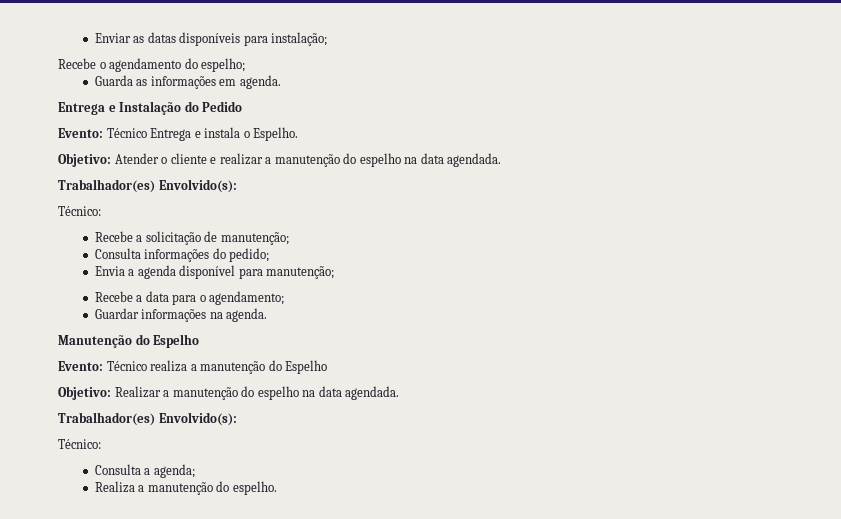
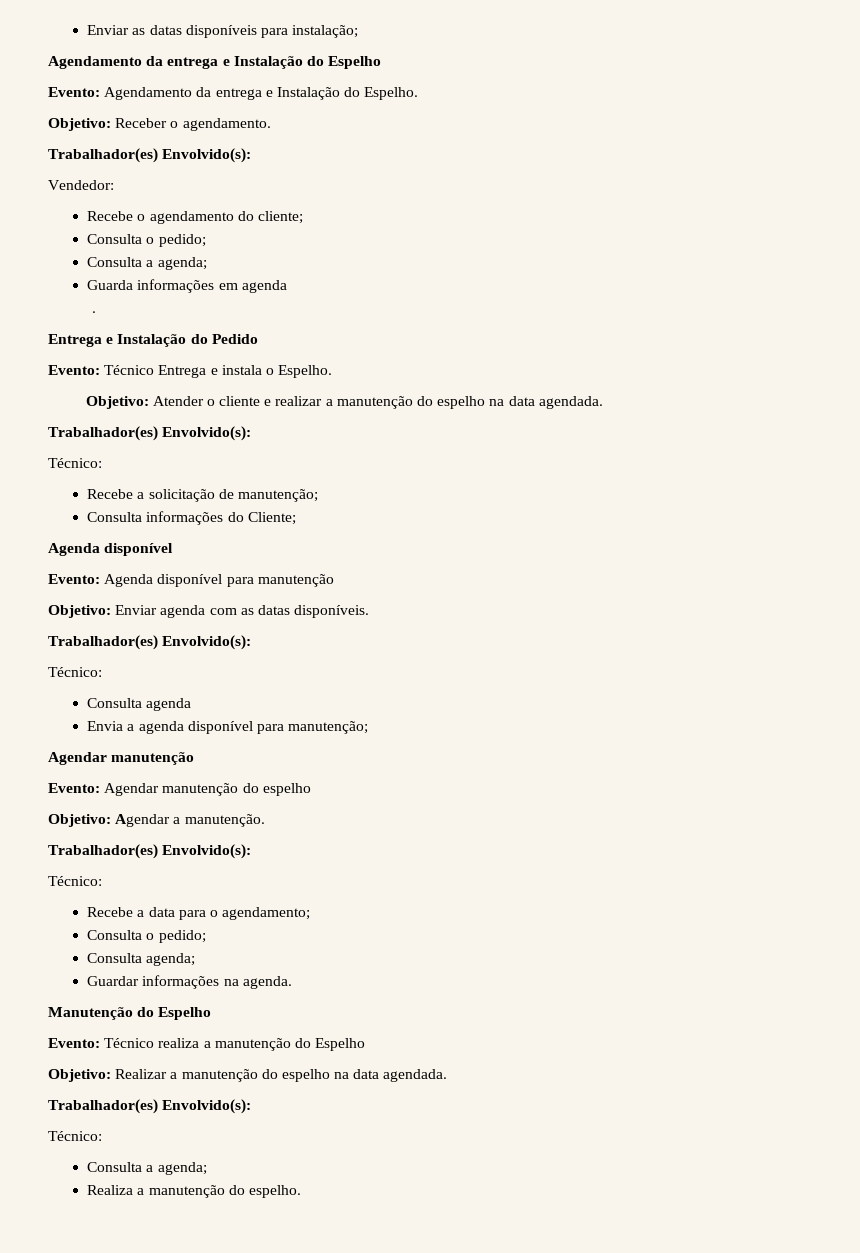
[58,58,246,72] Recebe o agendamento do espelho; -> [48,56,382,69] [48,87,419,100] [48,118,271,131] [48,148,252,163] [48,180,114,190] [87,211,303,224] [87,234,206,247] [87,257,207,270] Agendamento da entrega e Instalação do Espelho // Evento: Agendamento da entrega e Instalação do Espelho. // Objetivo: Receber o agendamento. // Trabalhador(es) Envolvido(s): // Vendedor: // Recebe o agendamento do cliente; // Consulta o pedido; // Consulta a agenda;
[136,79,148,86] as -> (134, 285) none
[239,75,281,89] agenda. -> [241,280,287,293] [92,311,97,313] agenda // .
[229,248,270,262] pedido; -> [247,512,296,525] [48,543,174,556] [48,574,334,587] [48,605,370,618] [48,635,252,650] [48,667,102,677] [87,698,192,711] Cliente; // Agenda disponível // Evento: Agenda disponível para manutenção // Objetivo: Enviar agenda com as datas disponíveis. // Trabalhador(es) Envolvido(s): // Técnico: // Consulta agenda
(335, 272) none -> [48,752,195,765] [48,783,311,796] [48,814,265,827] [48,844,252,859] [48,876,102,886] // Agendar manutenção // Evento: Agendar manutenção do espelho // Objetivo: Agendar a manutenção. // Trabalhador(es) Envolvido(s): // Técnico:
(285, 298) none -> [87,930,206,943] [87,953,196,966] // Consulta o pedido; // Consulta agenda;

